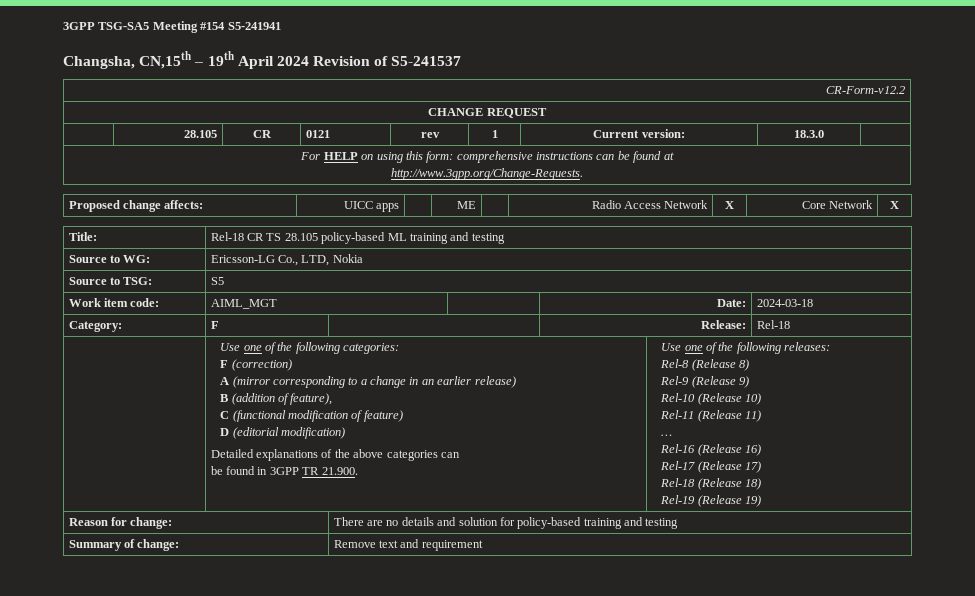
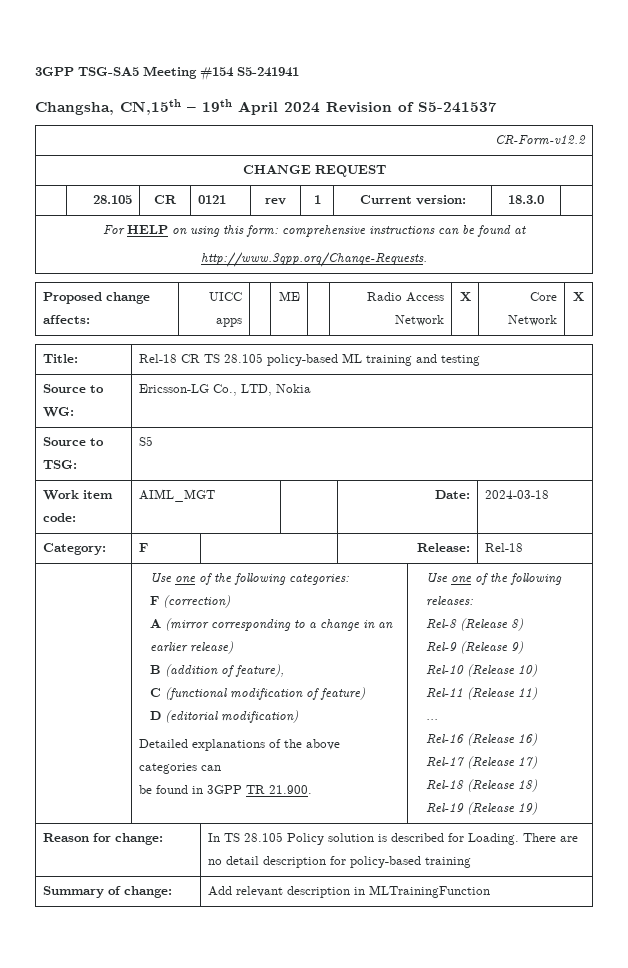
[333,517,498,526] There are no details and solution -> [207,832,578,845] [207,856,326,868] In TS 28.105 Policy solution is described for Loading. There are no detail description
[624,517,679,529] and testing -> (471, 862) none
[333,539,483,551] Remove text and requirement -> [207,885,490,898] Add relevant description in MLTrainingFunction

